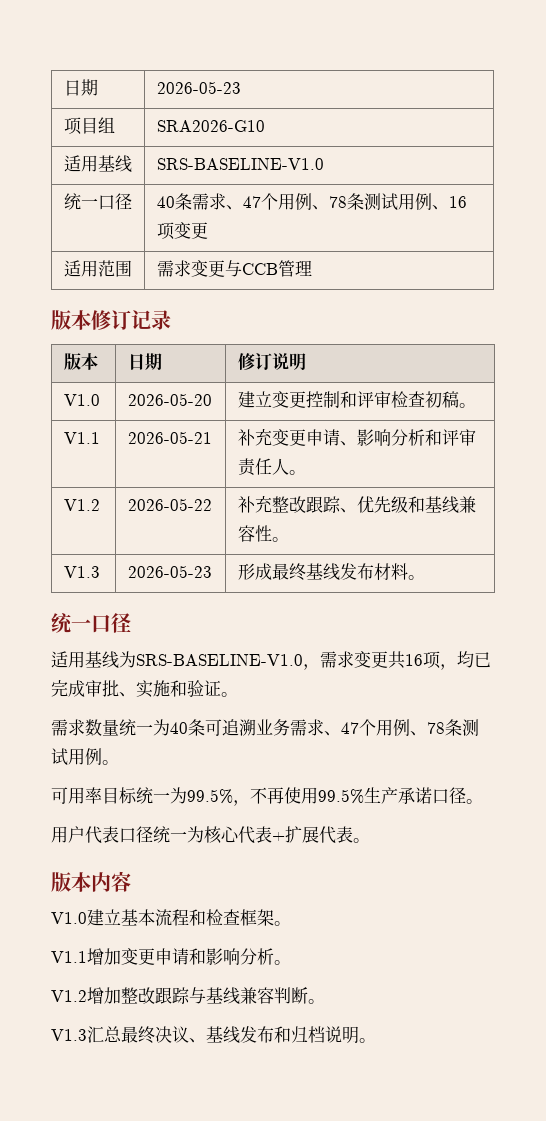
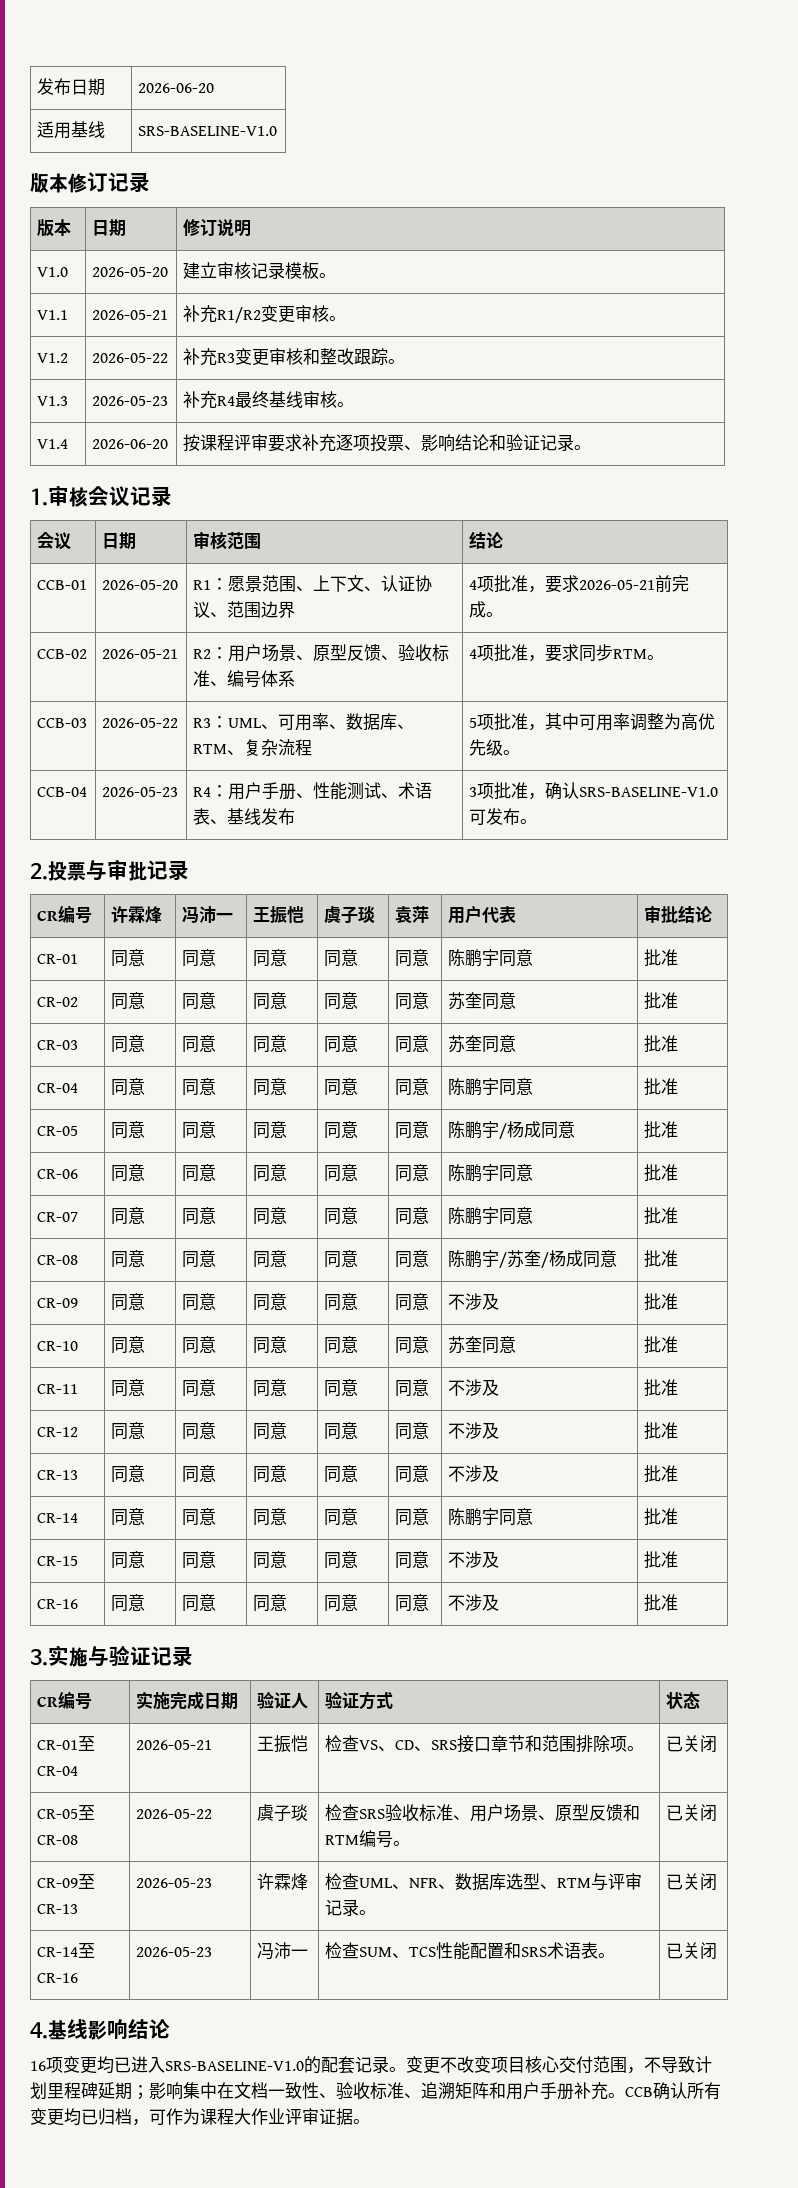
[63,79,98,96] [156,81,241,94] [63,117,115,135] [156,120,265,132] 日期 | 2026-05-23 // 项目组 | SRA2026-G10 -> [37,78,106,96] [138,83,215,93] 发布日期 | 2026-06-20
[63,193,132,210] [156,193,467,211] [156,222,208,240] [63,260,132,277] [156,260,312,277] // 统一口径 | 40条需求、47个用例、78条测试用例、16项变更 // 适用范围 | 需求变更与CCB管理 -> (278, 131) none
[271,391,476,408] [63,432,100,444] [127,431,212,444] [237,428,476,446] [237,458,306,476] [63,499,100,511] [127,498,212,511] [237,495,476,514] [237,525,289,542] [63,566,100,578] [127,565,212,578] [237,563,425,581] [51,613,131,633] [51,651,491,670] [51,680,238,698] [51,719,479,736] [51,748,119,766] [51,787,483,806] [51,826,370,844] [51,871,131,892] [51,909,291,926] [51,948,291,965] [51,987,325,1005] [51,1026,359,1044] 变更控制和评审检查初稿。 // V1.1 | 2026-05-21 | 补充变更申请、影响分析和评审责任人。 // V1.2 | 2026-05-22 | 补充整改跟踪、优先级和基线兼容性。 // V1.3 | 2026-05-23 | 形成最终基线发布材料。 // 统一口径 // 适用基线为SRS-BASELINE-V1.0，需求变更共16项，均已完成审批、实施和验证。 // 需求数量统一为40条可追溯业务需求、47个用例、78条测试用例。 // 可用率目标统一为99.5%，不再使用99.5%生产承诺口径。 // 用户代表口径统一为核心代表+扩展代表。 // 版本内容 // V1.0建立基本流程和检查框架。 // V1.1增加变更申请和影响分析。 // V1.2增加整改跟踪与基线兼容判断。 // V1.3汇总最终决议、基线发布和归档说明 -> [217,262,337,279] [37,310,69,320] [92,310,169,320] [183,305,347,323] [37,353,69,363] [92,353,169,363] [183,348,406,366] [37,396,69,406] [92,396,169,406] [183,391,355,409] [37,439,69,449] [92,439,169,449] [183,434,592,452] [30,485,172,507] [37,532,72,550] [102,532,137,549] [193,531,262,550] [469,531,504,549] [37,580,88,590] [102,580,179,590] [193,575,433,592] [193,601,296,618] [469,575,690,593] [469,601,504,618] [37,649,88,659] [102,649,179,659] [193,644,450,662] [193,670,296,688] [469,644,665,662] [37,718,88,728] [102,718,179,728] [193,713,415,731] [193,739,313,756] [469,713,716,731] [469,739,521,756] [37,787,88,797] [102,787,179,797] [193,782,433,800] [193,808,296,825] [469,782,719,800] [469,808,538,825] [30,859,189,881] [37,905,93,923] [111,906,163,923] [182,906,234,924] [253,906,305,924] [324,906,376,924] [395,906,430,924] [448,905,517,924] [644,905,713,923] [37,954,79,964] [111,949,146,967] [182,949,217,967] [253,949,288,967] [324,949,359,967] [395,949,430,967] [448,949,534,967] [644,949,679,967] [37,997,79,1007] [111,992,146,1010] [182,992,217,1010] [253,992,288,1010] [324,992,359,1010] [395,992,430,1010] [448,992,517,1010] [644,992,679,1010] [37,1040,79,1050] [111,1035,146,1053] [182,1035,217,1053] [253,1035,288,1053] [324,1035,359,1053] [395,1035,430,1053] [448,1035,517,1053] [644,1035,679,1053] [37,1083,79,1093] [111,1078,146,1096] [182,1078,217,1096] [253,1078,288,1096] [324,1078,359,1096] [395,1078,430,1096] [448,1078,534,1096] [644,1078,679,1096] [37,1126,79,1136] [111,1121,146,1139] [182,1121,217,1139] [253,1121,288,1139] [324,1121,359,1139] [395,1121,430,1139] [448,1121,576,1139] [644,1121,679,1139] [37,1169,79,1179] [111,1164,146,1182] [182,1164,217,1182] [253,1164,288,1182] [324,1164,359,1182] [395,1164,430,1182] [448,1164,534,1182] [644,1164,679,1182] [37,1212,79,1222] [111,1207,146,1225] [182,1207,217,1225] [253,1207,288,1225] [324,1207,359,1225] [395,1207,430,1225] [448,1207,534,1225] [644,1207,679,1225] [37,1255,79,1265] [111,1250,146,1268] [182,1250,217,1268] [253,1250,288,1268] [324,1250,359,1268] [395,1250,430,1268] [448,1250,618,1268] [644,1250,679,1268] [37,1298,79,1308] [111,1293,146,1311] [182,1293,217,1311] [253,1293,288,1311] [324,1293,359,1311] [395,1293,430,1311] [448,1293,500,1310] [644,1293,679,1311] [37,1341,79,1351] [111,1336,146,1354] [182,1336,217,1354] [253,1336,288,1354] [324,1336,359,1354] [395,1336,430,1354] [448,1336,517,1354] [644,1336,679,1354] [37,1384,79,1394] [111,1379,146,1397] [182,1379,217,1397] [253,1379,288,1397] [324,1379,359,1397] [395,1379,430,1397] [448,1379,500,1396] [644,1379,679,1397] [37,1427,79,1437] [111,1422,146,1440] [182,1422,217,1440] [253,1422,288,1440] [324,1422,359,1440] [395,1422,430,1440] [448,1422,500,1439] [644,1422,679,1440] [37,1470,79,1480] [111,1465,146,1483] [182,1465,217,1483] [253,1465,288,1483] [324,1465,359,1483] [395,1465,430,1483] [448,1465,500,1482] [644,1465,679,1483] [37,1513,79,1523] [111,1508,146,1526] [182,1508,217,1526] [253,1508,288,1526] [324,1508,359,1526] [395,1508,430,1526] [448,1508,534,1526] [644,1508,679,1526] [37,1556,79,1566] [111,1551,146,1569] [182,1551,217,1569] [253,1551,288,1569] [324,1551,359,1569] [395,1551,430,1569] [448,1551,500,1568] [644,1551,679,1569] [37,1599,79,1609] [111,1594,146,1612] [182,1594,217,1612] [253,1594,288,1612] [324,1594,359,1612] [395,1594,430,1612] [448,1594,500,1611] [644,1594,679,1612] [30,1645,193,1667] [37,1691,93,1709] [136,1691,239,1710] [257,1691,309,1709] [325,1691,394,1710] [666,1691,701,1709] [37,1736,96,1751] [37,1766,79,1776] [136,1740,213,1750] [257,1735,309,1753] [325,1735,645,1753] [666,1735,718,1753] [37,1805,96,1820] [37,1835,79,1845] [136,1809,213,1819] [257,1804,309,1822] [325,1804,641,1822] [325,1830,411,1848] [666,1804,718,1822] [37,1874,96,1889] [37,1904,79,1914] [136,1878,213,1888] [257,1873,309,1890] [325,1873,643,1891] [325,1899,377,1916] [666,1873,718,1891] [37,1943,96,1958] [37,1973,79,1983] [136,1947,213,1957] [257,1942,309,1960] [325,1942,616,1960] [666,1942,718,1960] [30,2019,170,2040] [30,2056,712,2074] [30,2082,721,2100] [30,2108,353,2126] 审核记录模板。 // V1.1 | 2026-05-21 | 补充R1/R2变更审核。 // V1.2 | 2026-05-22 | 补充R3变更审核和整改跟踪。 // V1.3 | 2026-05-23 | 补充R4最终基线审核。 // V1.4 | 2026-06-20 | 按课程评审要求补充逐项投票、影响结论和验证记录。 // 1.审核会议记录 // 会议 | 日期 | 审核范围 | 结论 // CCB-01 | 2026-05-20 | R1：愿景范围、上下文、认证协议、范围边界 | 4项批准，要求2026-05-21前完成。 // CCB-02 | 2026-05-21 | R2：用户场景、原型反馈、验收标准、编号体系 | 4项批准，要求同步RTM。 // CCB-03 | 2026-05-22 | R3：UML、可用率、数据库、RTM、复杂流程 | 5项批准，其中可用率调整为高优先级。 // CCB-04 | 2026-05-23 | R4：用户手册、性能测试、术语表、基线发布 | 3项批准，确认SRS-BASELINE-V1.0可发布。 // 2.投票与审批记录 // CR编号 | 许霖烽 | 冯沛一 | 王振恺 | 虞子琰 | 袁萍 | 用户代表 | 审批结论 // CR-01 | 同意 | 同意 | 同意 | 同意 | 同意 | 陈鹏宇同意 | 批准 // CR-02 | 同意 | 同意 | 同意 | 同意 | 同意 | 苏奎同意 | 批准 // CR-03 | 同意 | 同意 | 同意 | 同意 | 同意 | 苏奎同意 | 批准 // CR-04 | 同意 | 同意 | 同意 | 同意 | 同意 | 陈鹏宇同意 | 批准 // CR-05 | 同意 | 同意 | 同意 | 同意 | 同意 | 陈鹏宇/杨成同意 | 批准 // CR-06 | 同意 | 同意 | 同意 | 同意 | 同意 | 陈鹏宇同意 | 批准 // CR-07 | 同意 | 同意 | 同意 | 同意 | 同意 | 陈鹏宇同意 | 批准 // CR-08 | 同意 | 同意 | 同意 | 同意 | 同意 | 陈鹏宇/苏奎/杨成同意 | 批准 // CR-09 | 同意 | 同意 | 同意 | 同意 | 同意 | 不涉及 | 批准 // CR-10 | 同意 | 同意 | 同意 | 同意 | 同意 | 苏奎同意 | 批准 // CR-11 | 同意 | 同意 | 同意 | 同意 | 同意 | 不涉及 | 批准 // CR-12 | 同意 | 同意 | 同意 | 同意 | 同意 | 不涉及 | 批准 // CR-13 | 同意 | 同意 | 同意 | 同意 | 同意 | 不涉及 | 批准 // CR-14 | 同意 | 同意 | 同意 | 同意 | 同意 | 陈鹏宇同意 | 批准 // CR-15 | 同意 | 同意 | 同意 | 同意 | 同意 | 不涉及 | 批准 // CR-16 | 同意 | 同意 | 同意 | 同意 | 同意 | 不涉及 | 批准 // 3.实施与验证记录 // CR编号 | 实施完成日期 | 验证人 | 验证方式 | 状态 // CR-01至CR-04 | 2026-05-21 | 王振恺 | 检查VS、CD、SRS接口章节和范围排除项。 | 已关闭 // CR-05至CR-08 | 2026-05-22 | 虞子琰 | 检查SRS验收标准、用户场景、原型反馈和RTM编号。 | 已关闭 // CR-09至CR-13 | 2026-05-23 | 许霖烽 | 检查UML、NFR、数据库选型、RTM与评审记录。 | 已关闭 // CR-14至CR-16 | 2026-05-23 | 冯沛一 | 检查SUM、TCS性能配置和SRS术语表。 | 已关闭 // 4.基线影响结论 // 16项变更均已进入SRS-BASELINE-V1.0的配套记录。变更不改变项目核心交付范围，不导致计划里程碑延期；影响集中在文档一致性、验收标准、追溯矩阵和用户手册补充。CCB确认所有变更均已归档，可作为课程大作业评审证据

